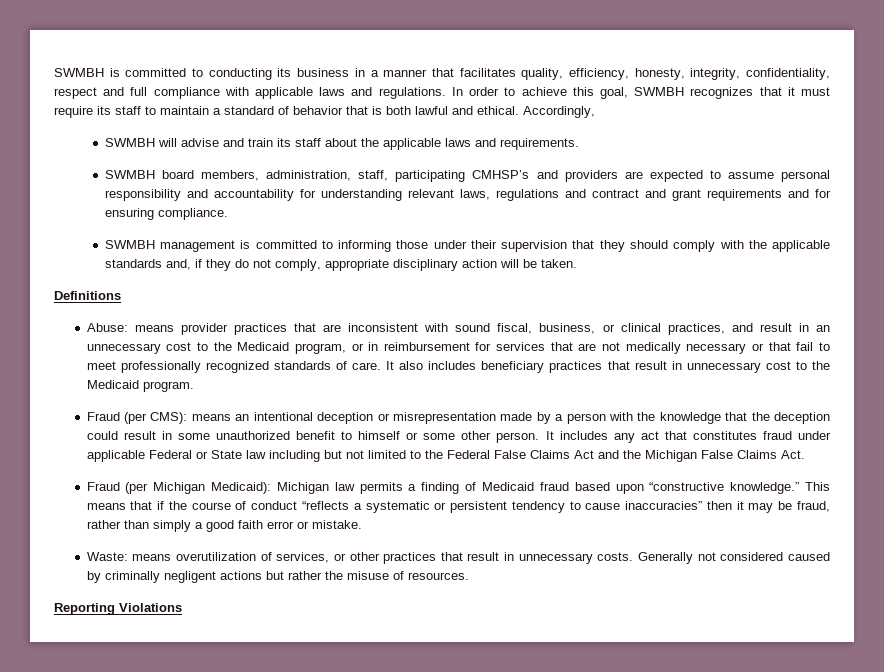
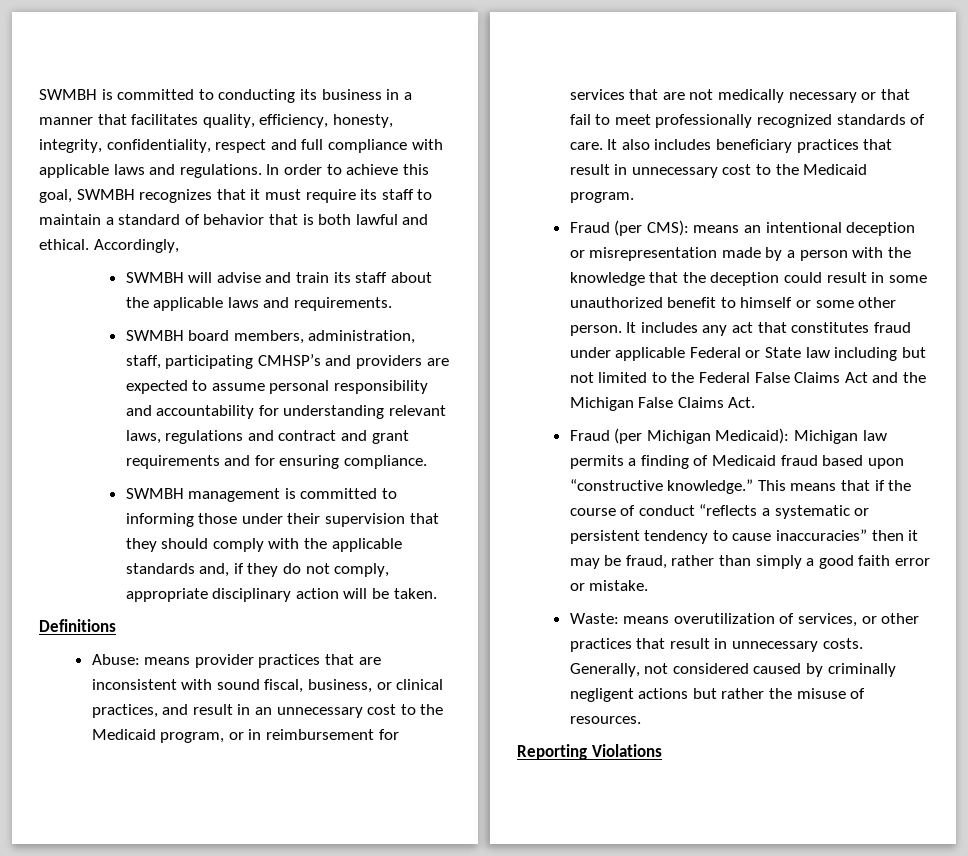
[638,552,694,564] Generally -> [569,663,640,677] Generally,

